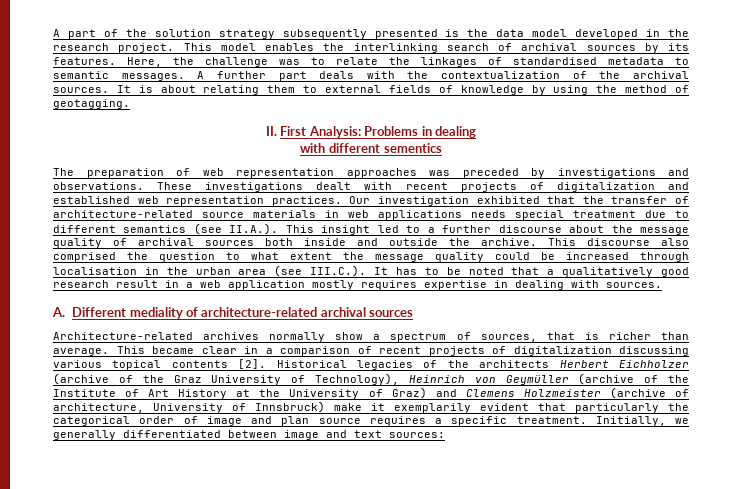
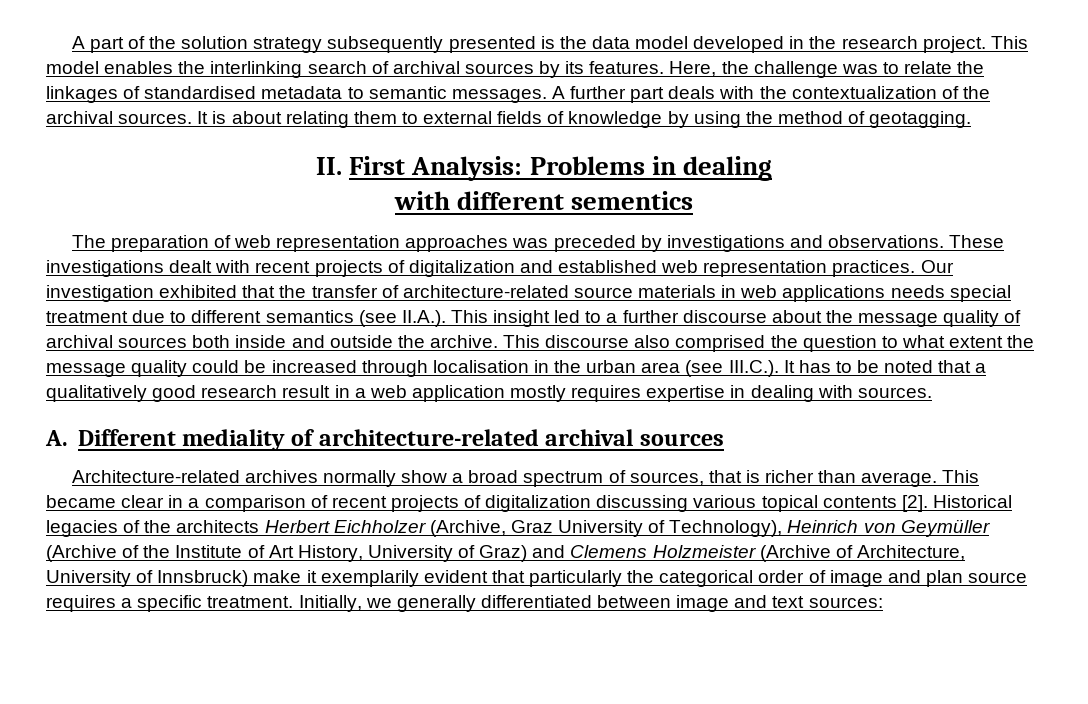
(381, 337) none -> [468,470,519,483] broad
[53,373,164,385] (archive of the -> [429,520,506,537] (Archive,
[578,373,635,385] (archive -> [46,545,117,562] (Archive
[178,389,281,399] History at the -> [297,545,363,562] History,
[609,387,690,399] [53,403,144,413] (archive of architecture, -> [759,545,965,562] (Archive of Architecture,

